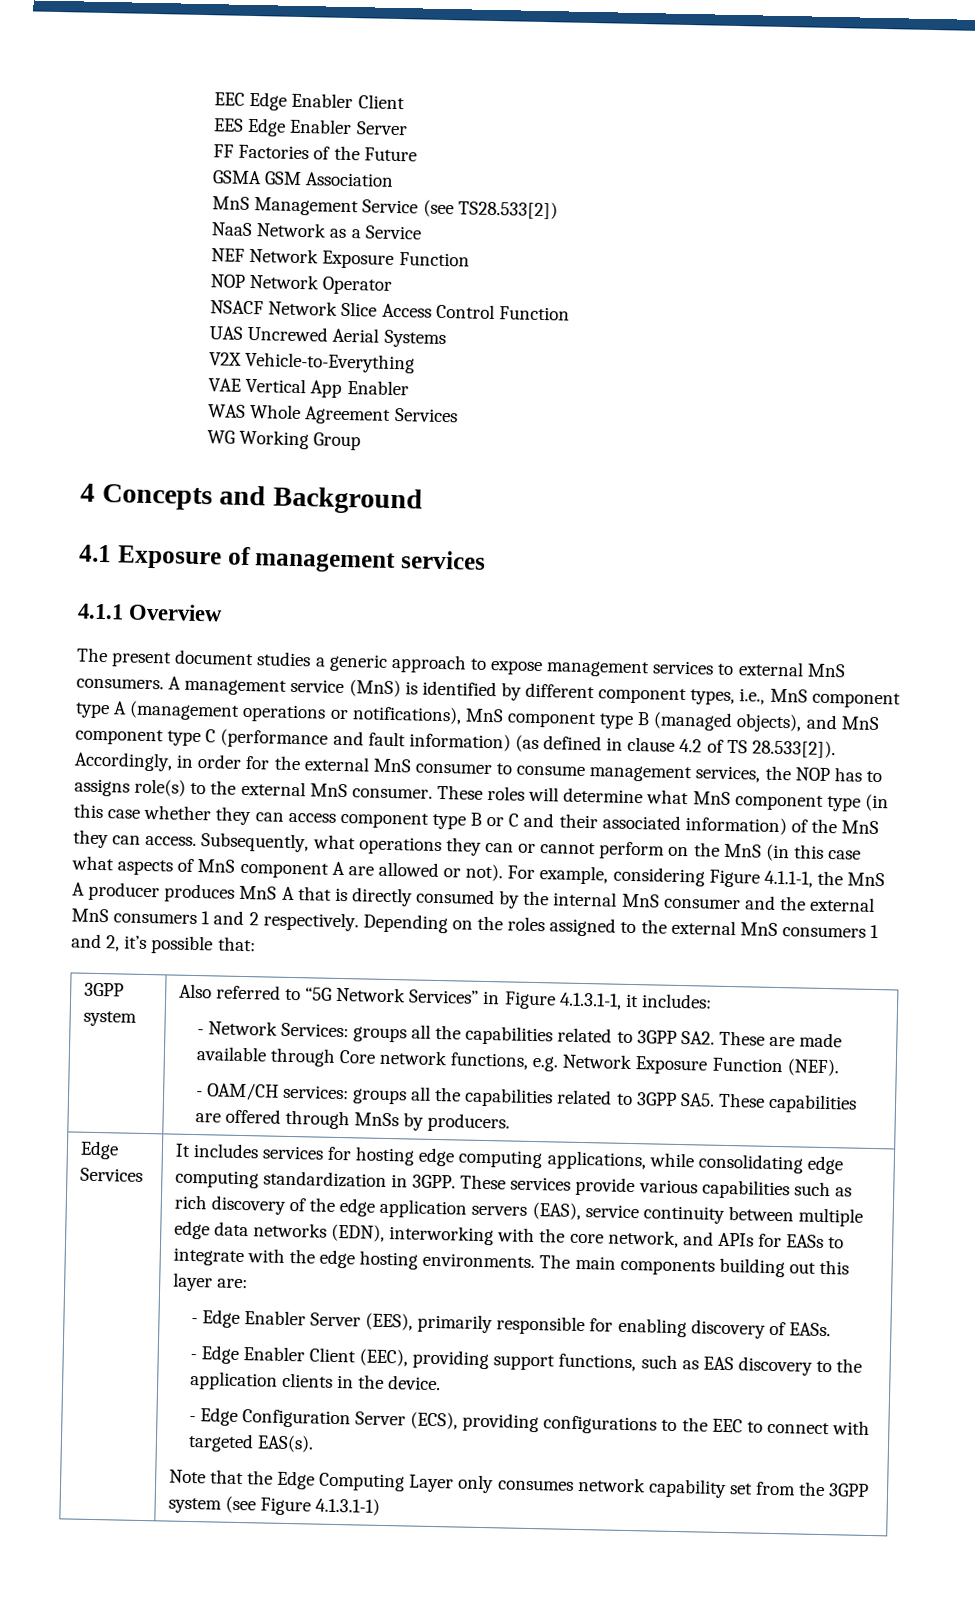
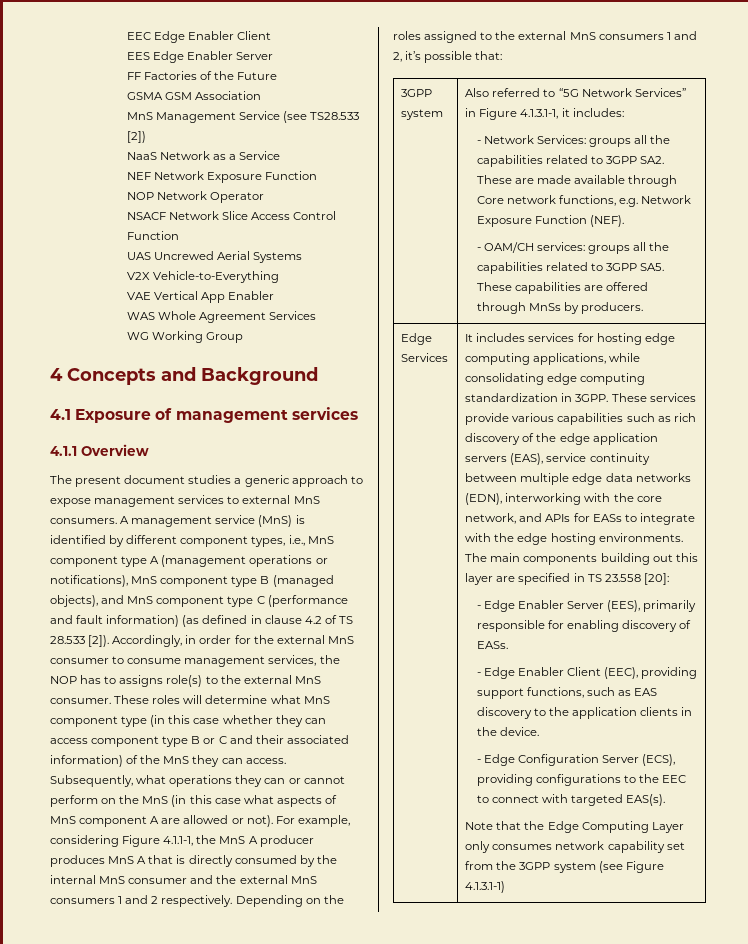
[457,200,558,220] TS28.533[2]) -> [310,112,360,120] [126,131,146,143] TS28.533 [2])
[751,739,836,759] 28.533[2]). -> [50,635,110,647] 28.533 [2]).
[216,1278,248,1289] are: -> [496,573,669,585] are specified in TS 23.558 [20]:

